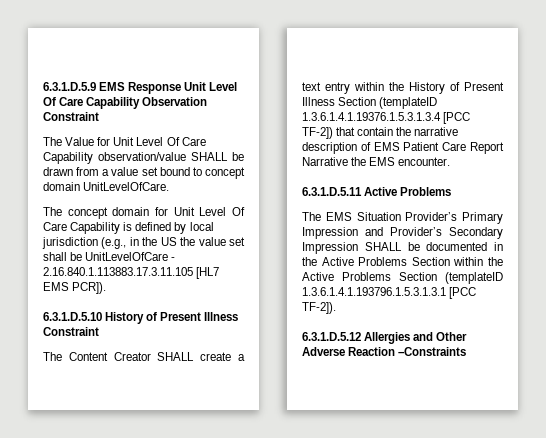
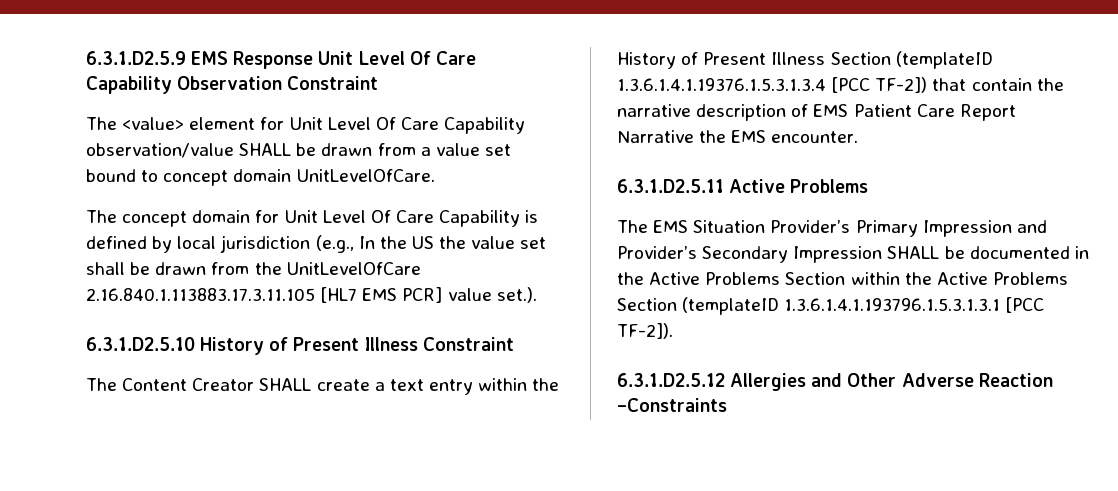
[43,82,96,91] 6.3.1.D.5.9 -> [86,51,186,65] 6.3.1.D2.5.9
[65,137,95,146] Value -> [122,117,256,130] <value> element
[129,237,139,246] in -> [358,236,375,249] In
[85,252,176,261] [43,267,220,279] [43,282,107,294] [43,312,102,321] UnitLevelOfCare - 2.16.840.1.113883.17.3.11.105 [HL7 EMS PCR]). // 6.3.1.D.5.10 -> [155,262,421,275] [86,287,537,303] [86,337,195,351] drawn from the UnitLevelOfCare 2.16.840.1.113883.17.3.11.105 [HL7 EMS PCR] value set.). // 6.3.1.D2.5.10
[302,187,362,196] 6.3.1.D.5.11 -> [617,179,724,193] 6.3.1.D2.5.11
[302,332,361,341] 6.3.1.D.5.12 -> [617,373,725,387] 6.3.1.D2.5.12

